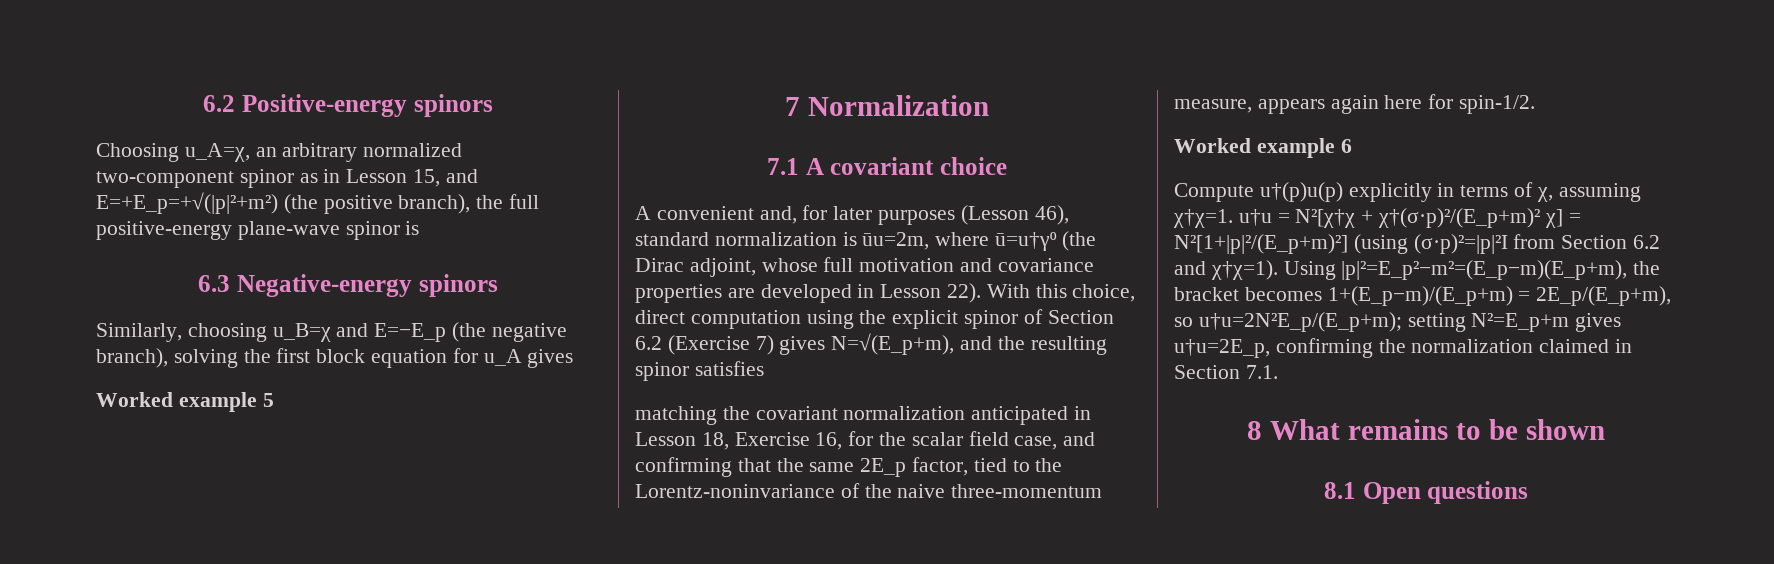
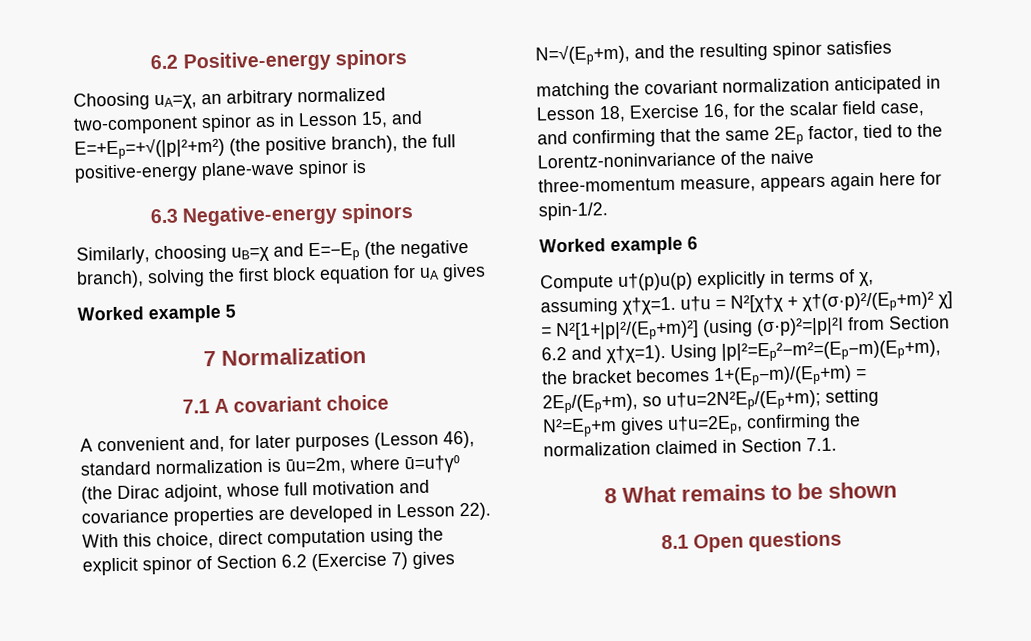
[184,143,250,162] u_A=χ, -> [154,94,197,110] uA=χ,
[96,192,278,214] E=+E_p=+√(|p|²+m²) -> [74,137,225,160] E=+Ep=+√(|p|²+m²)
[272,323,447,342] u_B=χ and E=−E_p -> [231,242,360,262] uB=χ and E=−Ep
[483,349,522,366] u_A -> [419,267,439,280] uA
[831,333,955,355] N=√(E_p+m), -> [535,44,630,66] N=√(Ep+m),
[860,458,907,477] 2E_p -> [774,126,804,145] 2Ep
[1378,208,1541,228] χ†(σ·p)²/(E_p+m)² -> [802,291,934,313] χ†(σ·p)²/(Ep+m)²
[1174,234,1348,254] N²[1+|p|²/(E_p+m)²] -> [556,320,699,342] N²[1+|p|²/(Ep+m)²]
[1341,260,1628,280] |p|²=E_p²−m²=(E_p−m)(E_p+m), -> [721,339,941,362] |p|²=Ep²−m²=(Ep−m)(Ep+m),
[1327,286,1672,306] [1174,312,1622,332] [1174,339,1270,358] 1+(E_p−m)/(E_p+m) = 2E_p/(E_p+m), so u†u=2N²E_p/(E_p+m); setting N²=E_p+m gives u†u=2E_p, -> [713,365,867,387] [542,388,879,414] [542,415,743,438] 1+(Ep−m)/(Ep+m) = 2Ep/(Ep+m), so u†u=2N²Ep/(Ep+m); setting N²=Ep+m gives u†u=2Ep,

